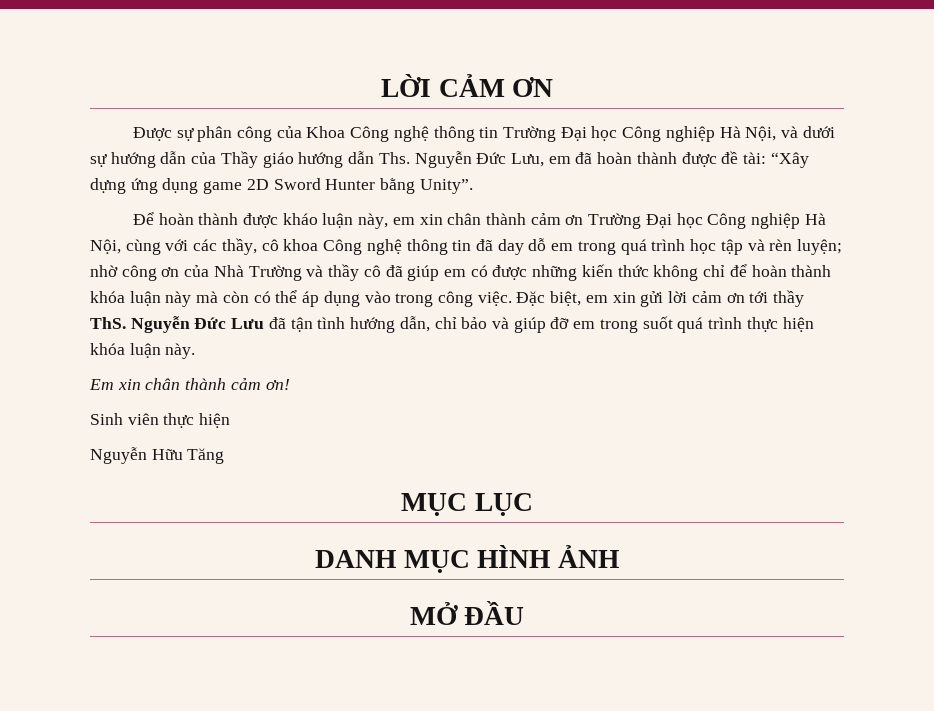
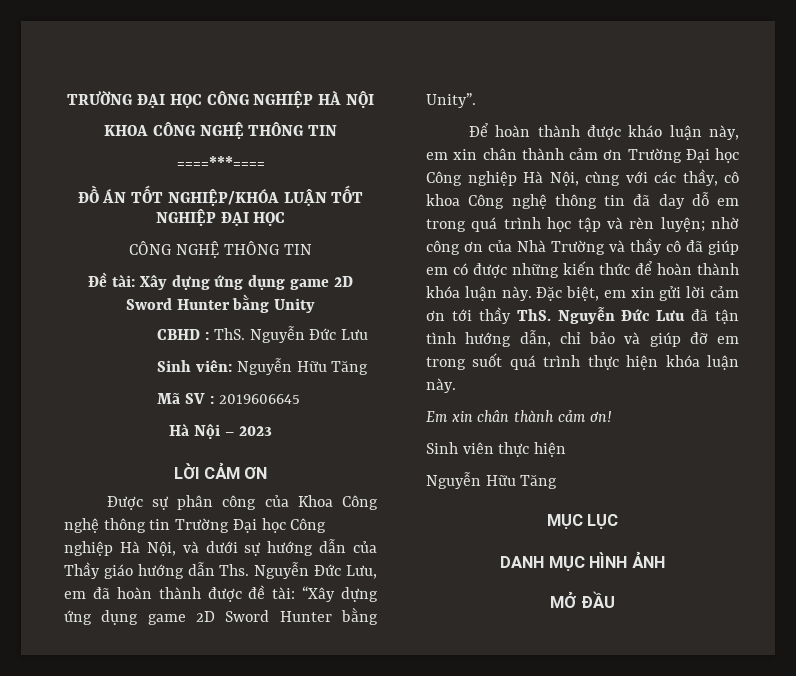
(381, 85) none -> [67,90,374,108] [104,122,337,139] [176,156,265,168] [77,185,364,206] [155,209,286,226] [129,241,312,258] [88,272,353,290] [125,294,316,313] [157,326,368,343] [157,358,369,375] [157,393,300,404] [169,423,272,439] TRƯỜNG ĐẠI HỌC CÔNG NGHIỆP HÀ NỘI // KHOA CÔNG NGHỆ THÔNG TIN // ====***==== // ĐỒ ÁN TỐT NGHIỆP/KHÓA LUẬN TỐT NGHIỆP ĐẠI HỌC // CÔNG NGHỆ THÔNG TIN // Đề tài: Xây dựng ứng dụng game 2D Sword Hunter bằng Unity // CBHD : ThS. Nguyễn Đức Lưu // Sinh viên: Nguyễn Hữu Tăng // Mã SV : 2019606645 // Hà Nội – 2023 //
[653,265,726,281] không chỉ -> (631, 269) none
[165,290,512,307] này mà còn có thể áp dụng vào trong công việc. -> [501,286,532,301] này.

